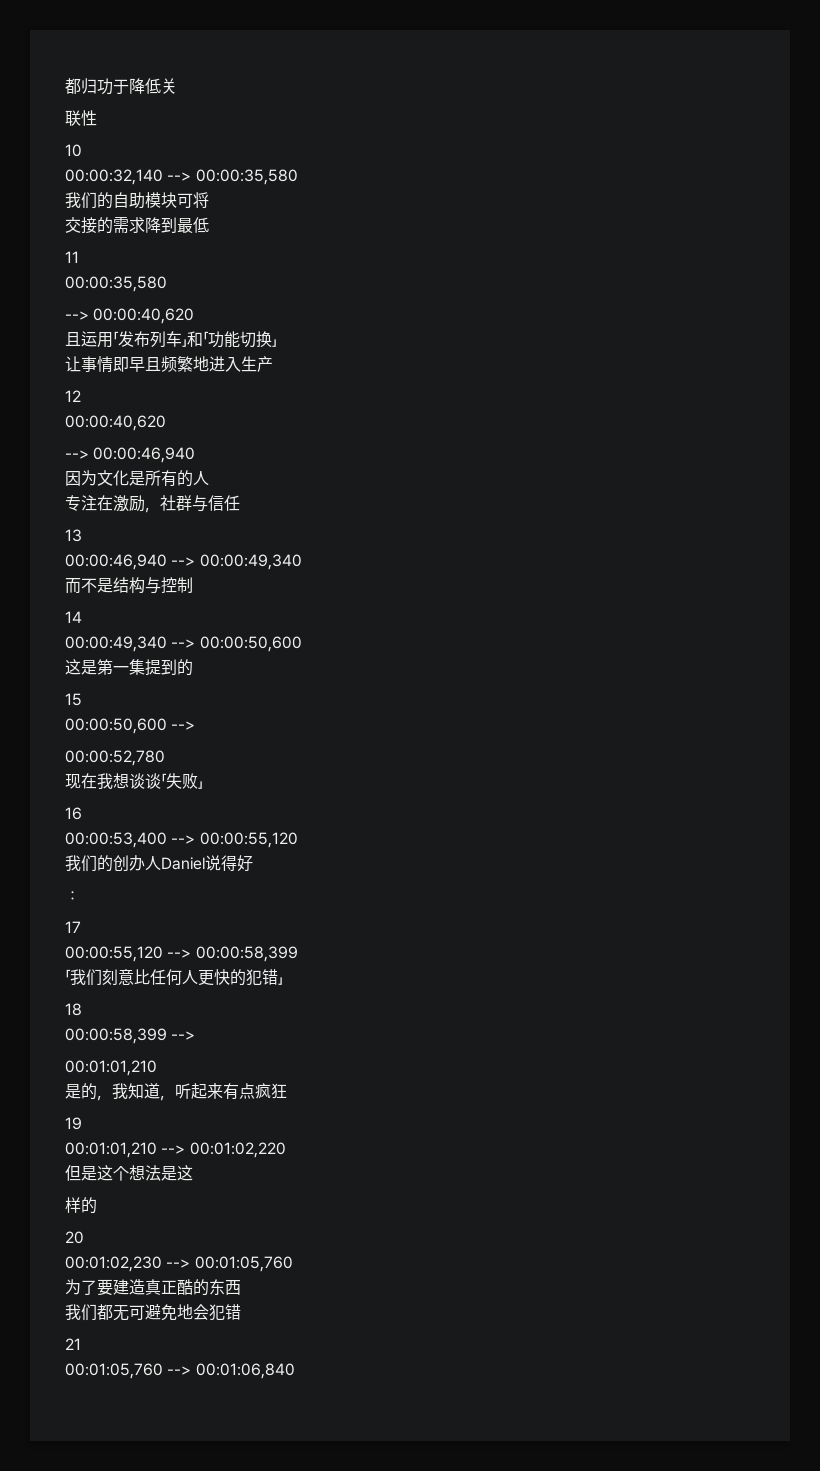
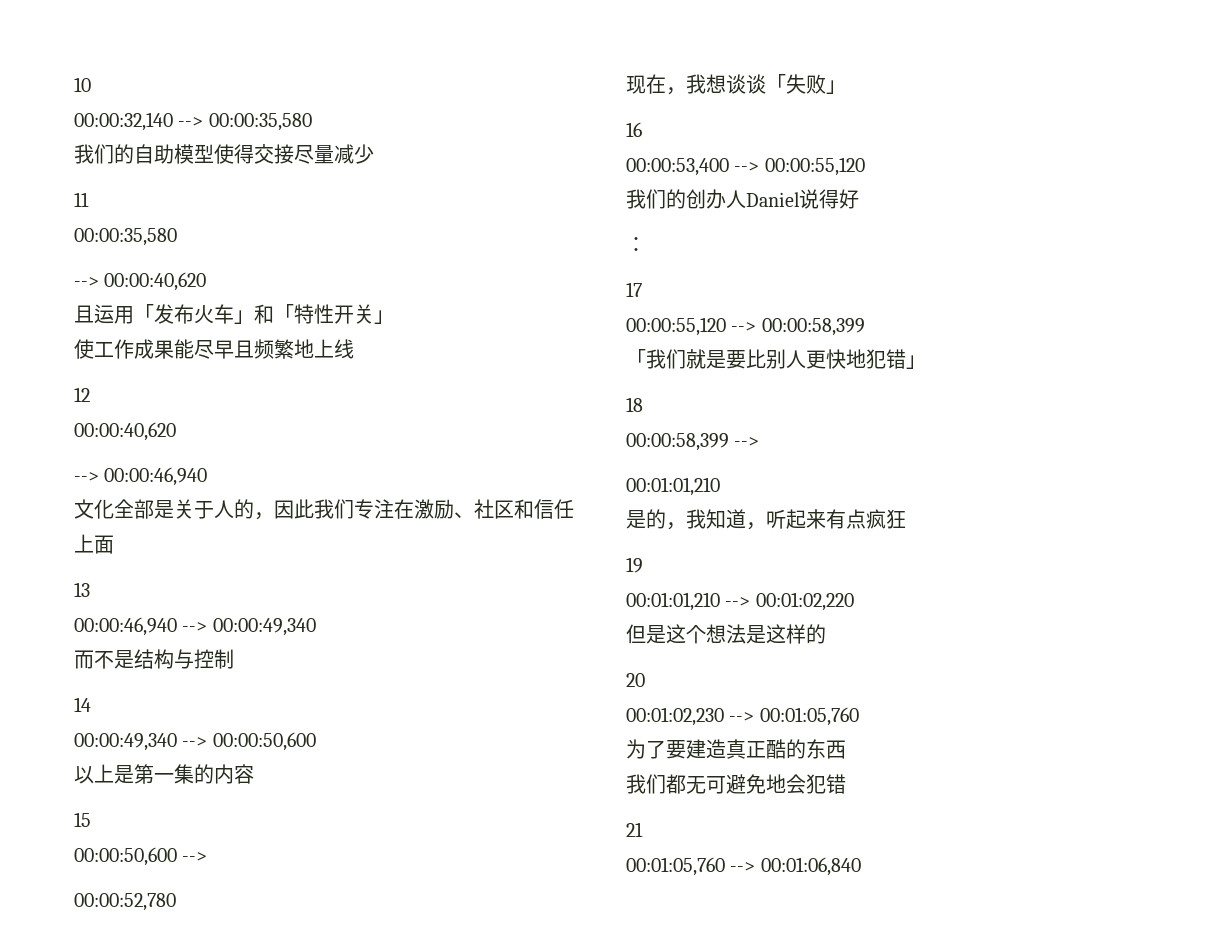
[65,78,177,95] [65,110,97,126] 都归功于降低关 // 联性 // -> (74, 84) none
[161,192,209,208] [65,217,209,234] 块可将 // 交接的需求降到最低 -> [194,144,374,164] 型使得交接尽量减少
[150,331,166,348] 列 -> [194,305,214,324] 火
[208,331,277,348] [65,356,129,373] 功能切换」 // 让事情即 -> [294,304,394,324] [74,339,214,359] 特性开关」 // 使工作成果能尽
[209,356,273,372] 进入生产 -> [314,339,354,359] 上线
[65,470,209,487] 因为文化是所有的人 // -> [74,499,354,520] 文化全部是关于人的，因此我们
[145,495,208,513] ，社群与 -> [454,499,534,519] 、社区和
(240, 503) none -> [74,534,114,554] 上面
[65,659,81,675] 这 -> [74,764,114,784] 以上
[145,659,193,676] 提到的 -> [194,764,254,784] 的内容
(97, 781) none -> [666,87,686,95] ，
[102,969,246,986] 刻意比任何人更快的 -> [686,349,866,369] 就是要比别人更快地
(193, 1173) // -> (786, 634) none

